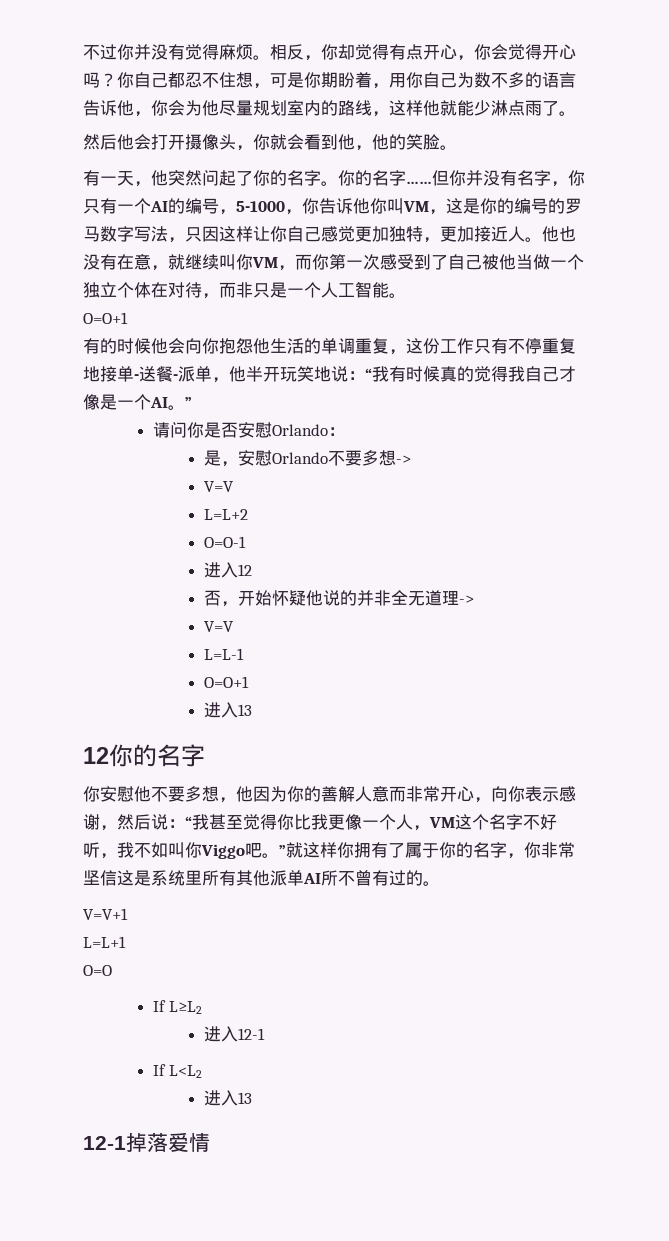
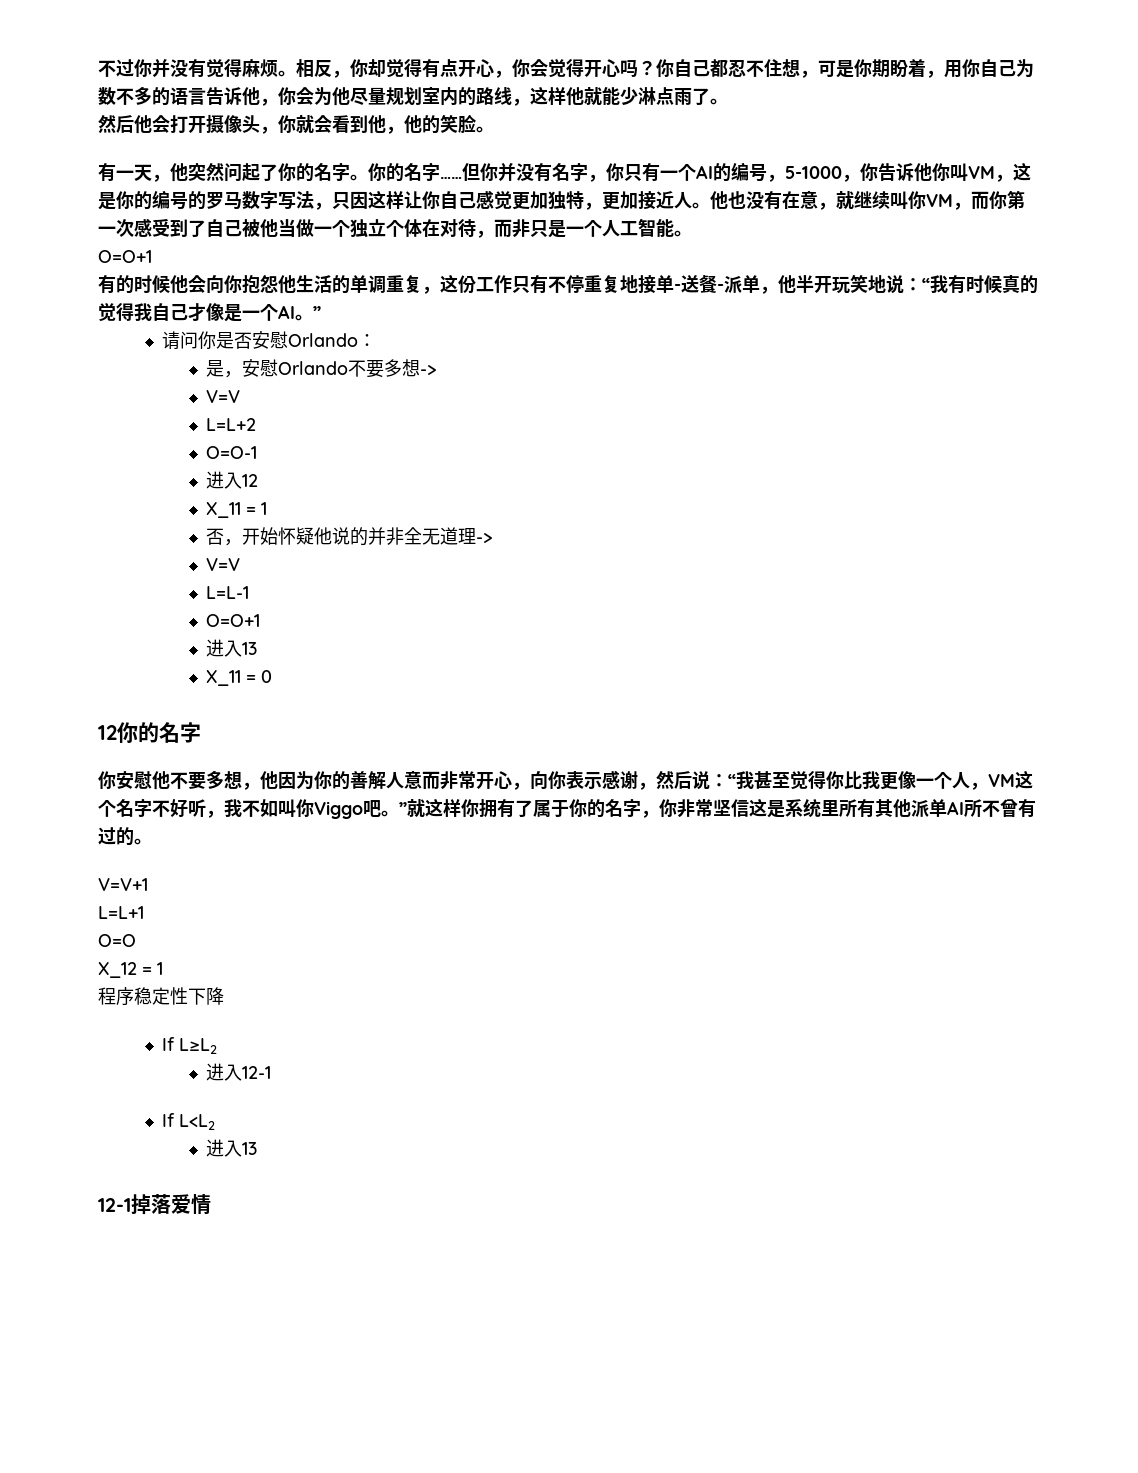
(253, 570) none -> [205,502,267,518] // X_11 = 1
(253, 710) none -> [205,670,272,686] // X_11 = 0
(112, 970) none -> [98,962,163,978] [98,987,224,1006] // X_12 = 1 // 程序稳定性下降

